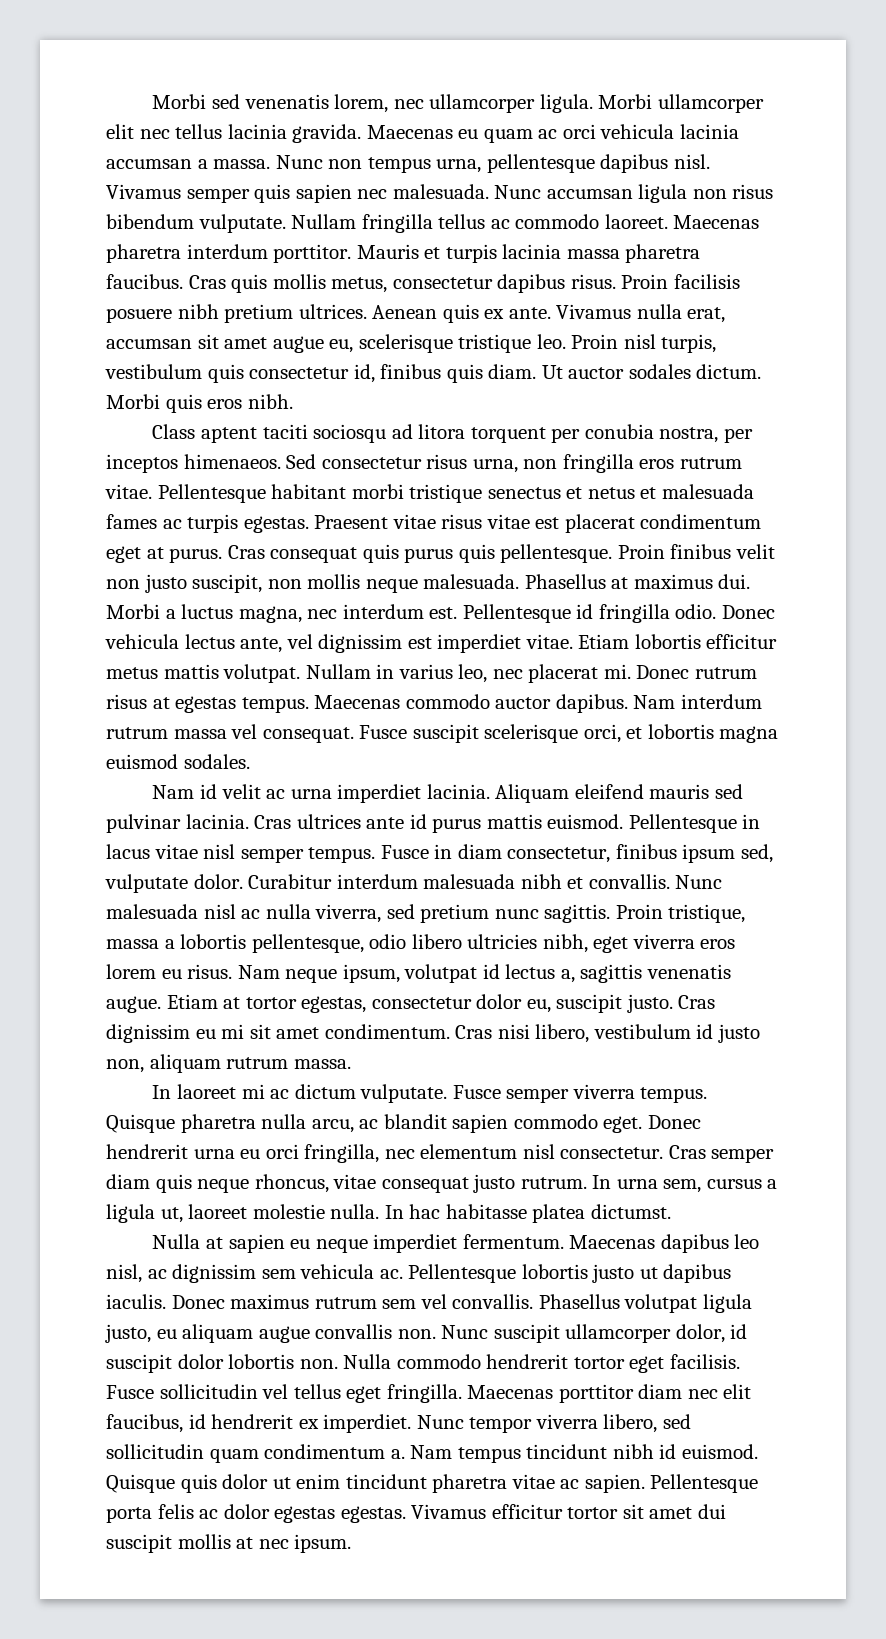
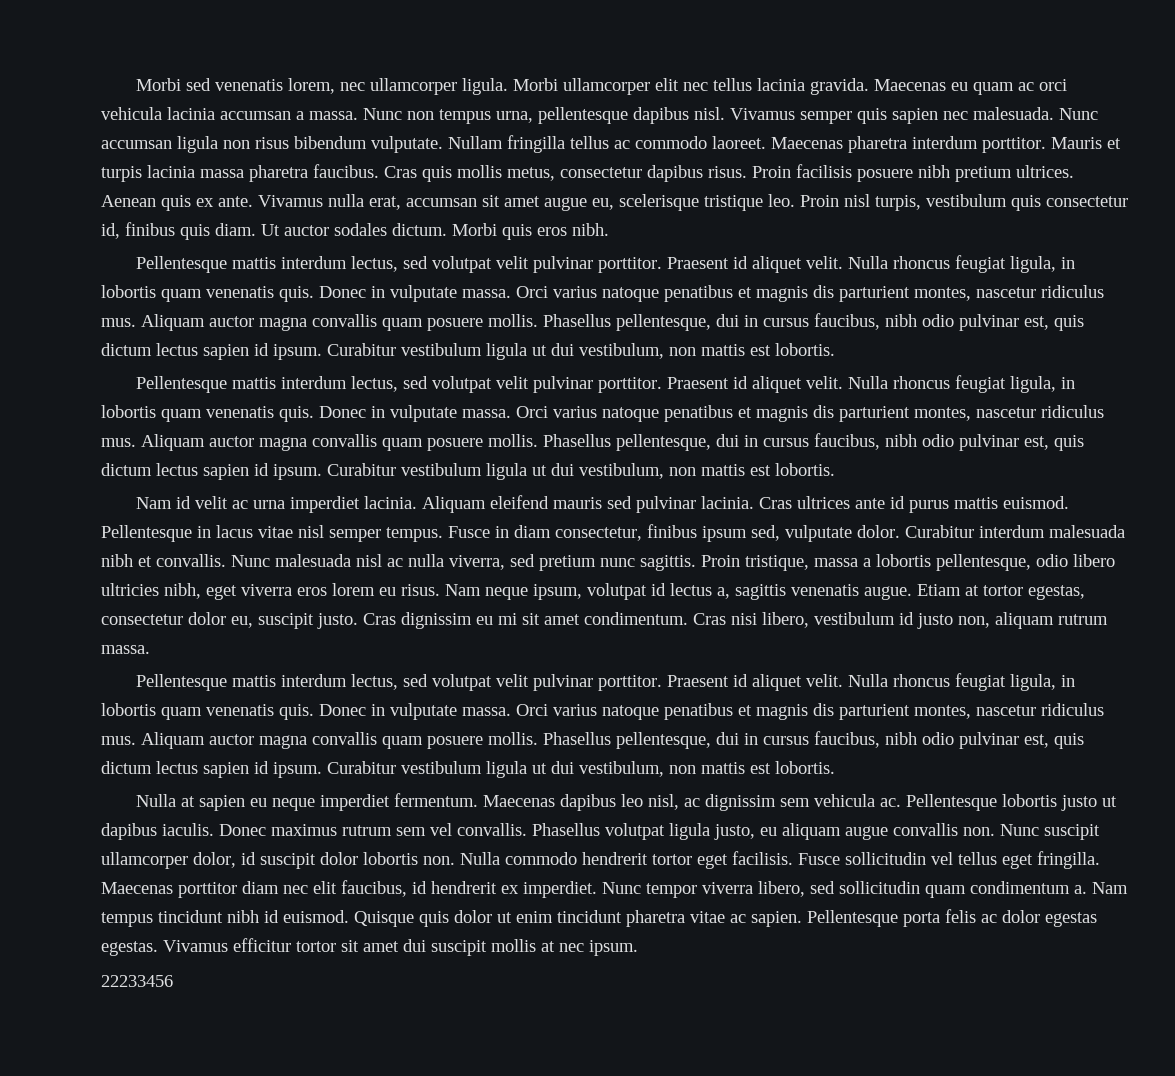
[152,424,753,443] [106,454,742,473] [105,484,754,503] [106,514,762,533] [106,544,775,563] [106,574,751,593] [106,604,775,623] [105,634,778,653] [106,664,757,683] [106,694,762,713] [106,724,779,743] [106,754,250,769] Class aptent taciti sociosqu ad litora torquent per conubia nostra, per inceptos himenaeos. Sed consectetur risus urna, non fringilla eros rutrum vitae. Pellentesque habitant morbi tristique senectus et netus et malesuada fames ac turpis egestas. Praesent vitae risus vitae est placerat condimentum eget at purus. Cras consequat quis purus quis pellentesque. Proin finibus velit non justo suscipit, non mollis neque malesuada. Phasellus at maximus dui. Morbi a luctus magna, nec interdum est. Pellentesque id fringilla odio. Donec vehicula lectus ante, vel dignissim est imperdiet vitae. Etiam lobortis efficitur metus mattis volutpat. Nullam in varius leo, nec placerat mi. Donec rutrum risus at egestas tempus. Maecenas commodo auctor dapibus. Nam interdum rutrum massa vel consequat. Fusce suscipit scelerisque orci, et lobortis magna euismod sodales. -> [135,255,1075,273] [101,285,1104,302] [101,313,1084,331] [101,343,835,360] [135,375,1075,393] [101,405,1104,422] [101,433,1084,451] [101,463,835,480] Pellentesque mattis interdum lectus, sed volutpat velit pulvinar porttitor. Praesent id aliquet velit. Nulla rhoncus feugiat ligula, in lobortis quam venenatis quis. Donec in vulputate massa. Orci varius natoque penatibus et magnis dis parturient montes, nascetur ridiculus mus. Aliquam auctor magna convallis quam posuere mollis. Phasellus pellentesque, dui in cursus faucibus, nibh odio pulvinar est, quis dictum lectus sapien id ipsum. Curabitur vestibulum ligula ut dui vestibulum, non mattis est lobortis. // Pellentesque mattis interdum lectus, sed volutpat velit pulvinar porttitor. Praesent id aliquet velit. Nulla rhoncus feugiat ligula, in lobortis quam venenatis quis. Donec in vulputate massa. Orci varius natoque penatibus et magnis dis parturient montes, nascetur ridiculus mus. Aliquam auctor magna convallis quam posuere mollis. Phasellus pellentesque, dui in cursus faucibus, nibh odio pulvinar est, quis dictum lectus sapien id ipsum. Curabitur vestibulum ligula ut dui vestibulum, non mattis est lobortis.
[152,1084,708,1103] [106,1114,701,1133] [106,1144,775,1163] [106,1174,778,1193] [106,1204,671,1223] In laoreet mi ac dictum vulputate. Fusce semper viverra tempus. Quisque pharetra nulla arcu, ac blandit sapien commodo eget. Donec hendrerit urna eu orci fringilla, nec elementum nisl consectetur. Cras semper diam quis neque rhoncus, vitae consequat justo rutrum. In urna sem, cursus a ligula ut, laoreet molestie nulla. In hac habitasse platea dictumst. -> [135,673,1075,691] [101,703,1104,720] [101,731,1084,749] [101,761,835,778] Pellentesque mattis interdum lectus, sed volutpat velit pulvinar porttitor. Praesent id aliquet velit. Nulla rhoncus feugiat ligula, in lobortis quam venenatis quis. Donec in vulputate massa. Orci varius natoque penatibus et magnis dis parturient montes, nascetur ridiculus mus. Aliquam auctor magna convallis quam posuere mollis. Phasellus pellentesque, dui in cursus faucibus, nibh odio pulvinar est, quis dictum lectus sapien id ipsum. Curabitur vestibulum ligula ut dui vestibulum, non mattis est lobortis.
(352, 1543) none -> [101,975,173,987] // 22233456

